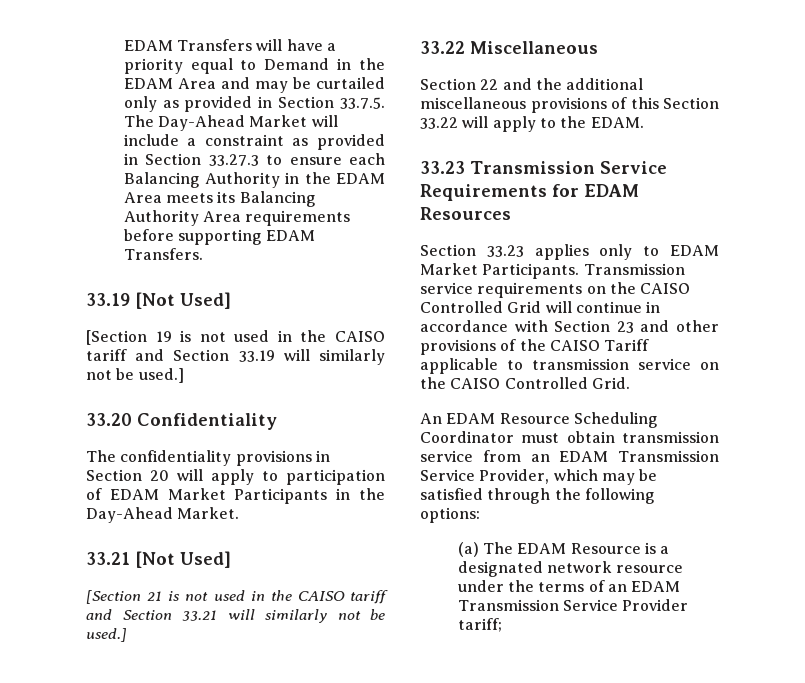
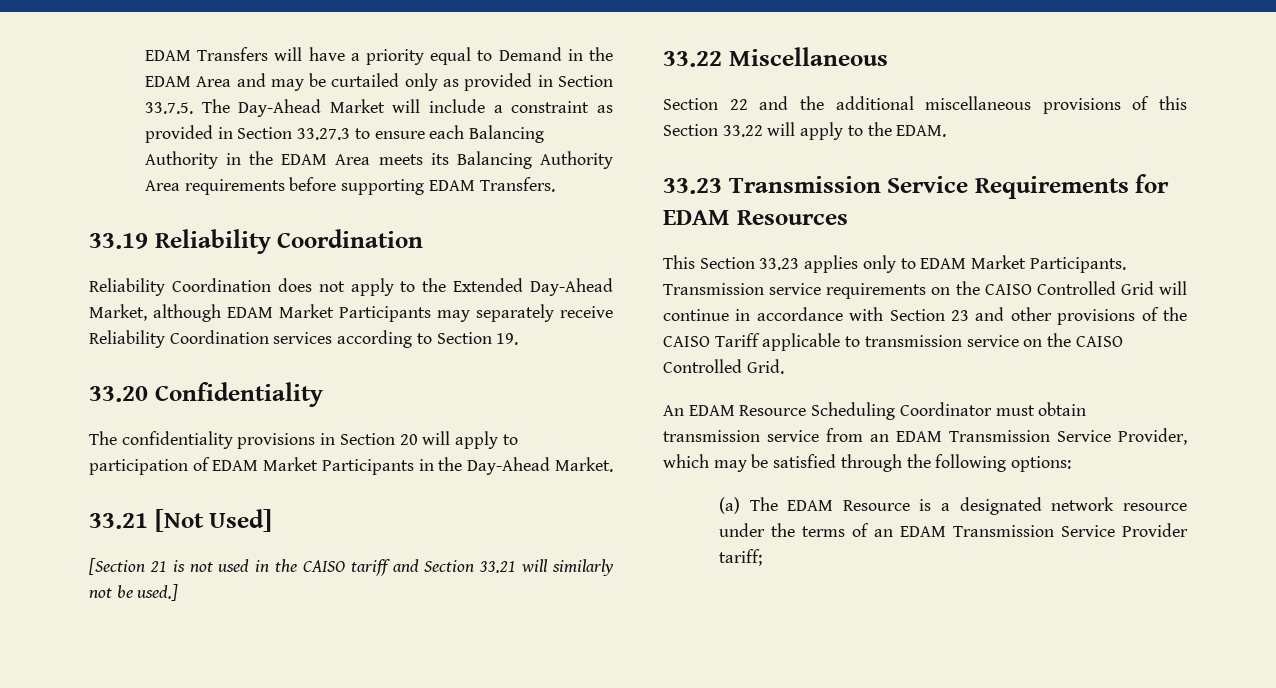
[135,292,231,309] [86,330,385,345] [86,349,385,365] [86,368,184,383] [Not Used] // [Section 19 is not used in the CAISO tariff and Section 33.19 will similarly not be used.] -> [154,229,424,254] [89,278,613,296] [89,304,613,322] [89,330,519,348] Reliability Coordination // Reliability Coordination does not apply to the Extended Day-Ahead Market, although EDAM Market Participants may separately receive Reliability Coordination services according to Section 19.
(511, 213) none -> [663,255,695,269] This

